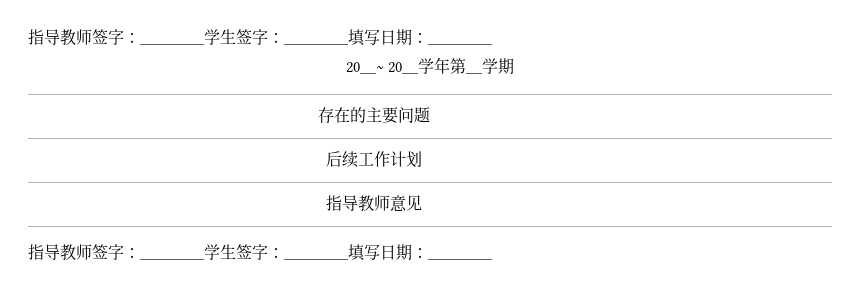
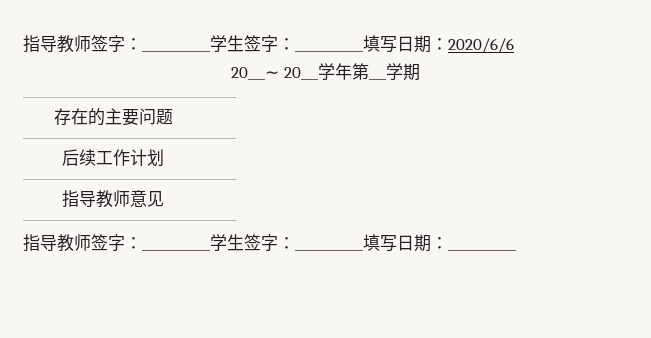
[428,43,492,45] ＿＿＿＿ -> [448,38,514,53] 2020/6/6

